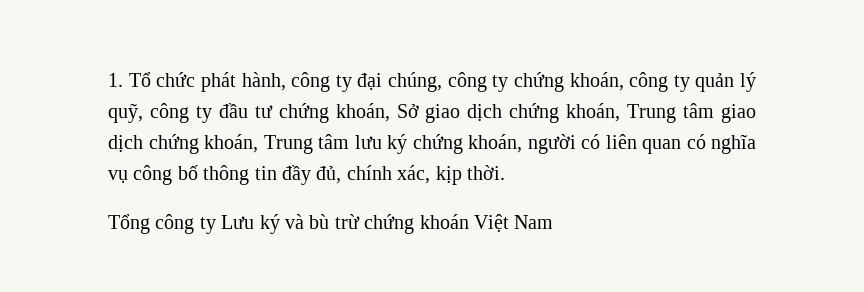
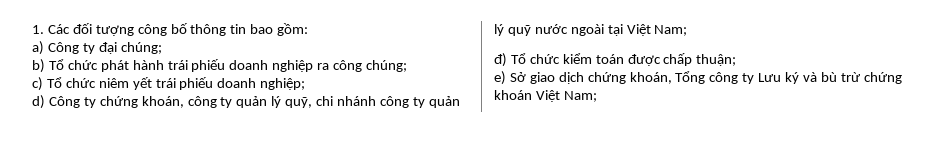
[128,72,487,92] Tổ chức phát hành, công ty đại chúng, công -> [47,23,309,36] [32,41,162,55] [32,59,408,73] [32,77,306,91] [32,95,80,109] Các đối tượng công bố thông tin bao gồm: // a) Công ty đại chúng; // b) Tổ chức phát hành trái phiếu doanh nghiệp ra công chúng; // c) Tổ chức niêm yết trái phiếu doanh nghiệp; // d) Công
[149,103,390,123] công ty đầu tư chứng khoán, -> [316,96,460,108] [494,24,688,36] [494,53,737,67] [494,71,506,85] chi nhánh công ty quản lý quỹ nước ngoài tại Việt Nam; // đ) Tổ chức kiểm toán được chấp thuận; // e)
[627,103,757,123] [108,134,756,154] [108,165,505,185] Trung tâm giao dịch chứng khoán, Trung tâm lưu ký chứng khoán, người có liên quan có nghĩa vụ công bố thông tin đầy đủ, chính xác, kịp thời. // -> (672, 78) none
[514,215,554,229] Nam -> [563,91,597,102] Nam;

